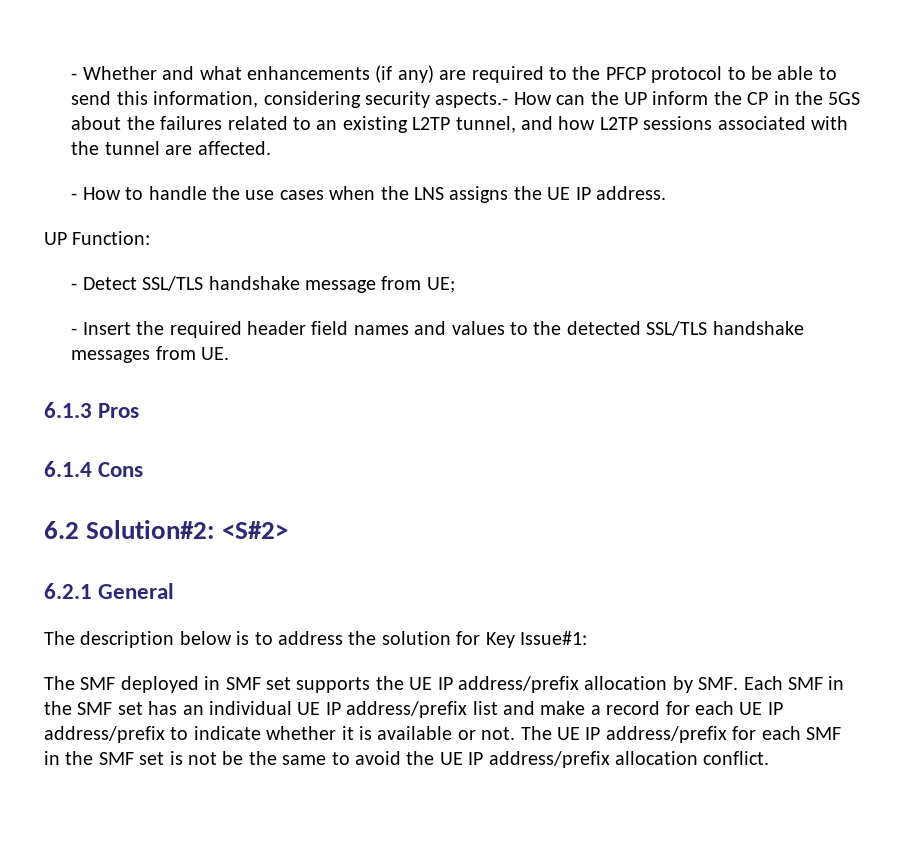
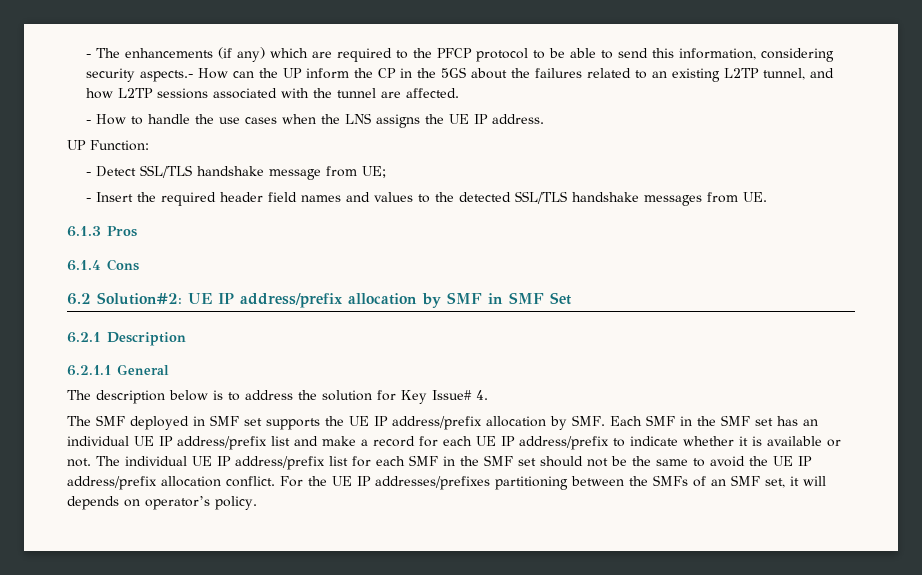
[71,66,242,80] - Whether and what -> [86,48,121,58] - The
(434, 74) none -> [270,48,309,58] which
[221,521,288,539] <S#2> -> [188,292,571,308] UE IP address/prefix allocation by SMF in SMF Set
(92, 591) none -> [107,332,186,346] [67,365,111,376] Description // 6.2.1.1
[519,631,587,645] Issue#1: -> [432,390,488,400] Issue# 4.
[556,726,727,743] UE IP address/prefix -> [125,456,348,470] individual UE IP address/prefix list
[169,751,183,765] is -> [540,456,583,467] should
(770, 758) none -> [280,475,826,490] [67,496,257,510] For the UE IP addresses/prefixes partitioning between the SMFs of an SMF set, it will depends on operator’s policy.

